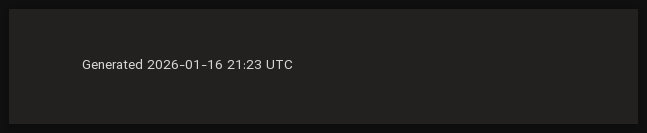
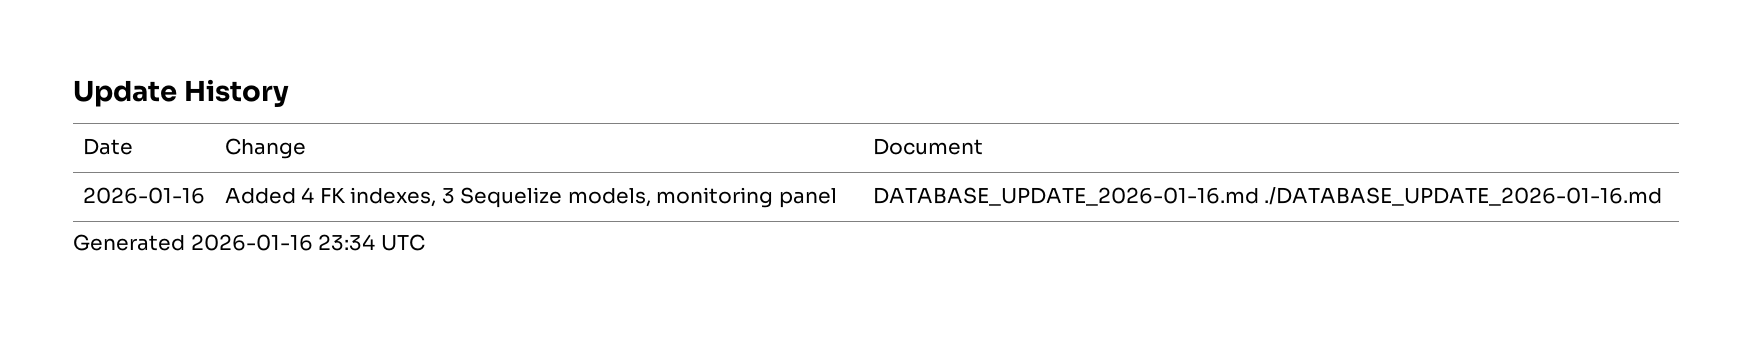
(82, 64) none -> [73,79,290,107] [82,138,133,155] [224,138,306,159] [872,138,983,155] [82,187,205,204] [224,187,837,208] [872,187,1663,206] Update History // Date | Change | Document // 2026-01-16 | Added 4 FK indexes, 3 Sequelize models, monitoring panel | DATABASE_UPDATE_2026-01-16.md ./DATABASE_UPDATE_2026-01-16.md //
[227,60,262,69] 21:23 -> [318,234,376,251] 23:34

